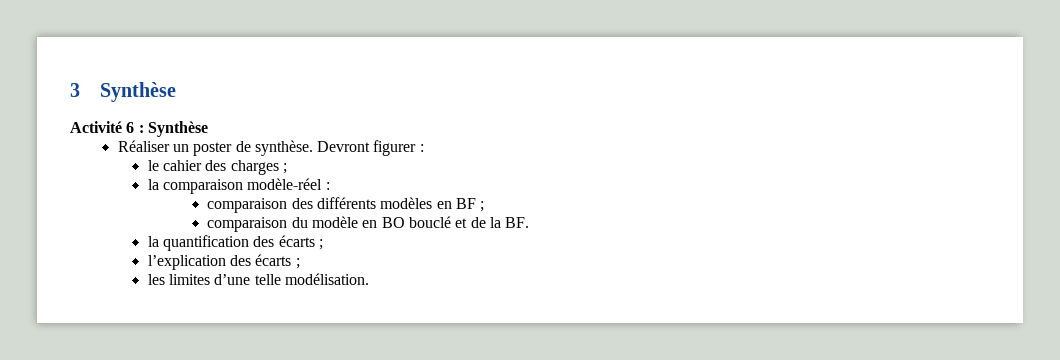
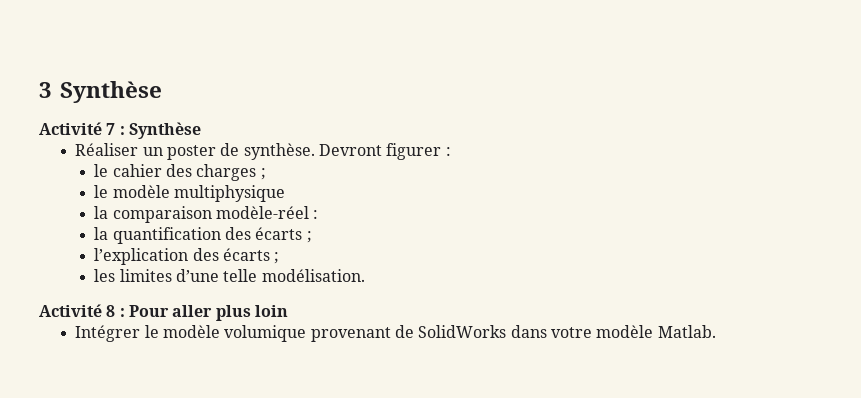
[126,122,135,133] 6 -> [106,123,116,135] 7
(287, 168) none -> [94,185,286,202] // le modèle multiphysique
[207,197,485,213] [207,216,530,232] // comparaison des différents modèles en BF ; // comparaison du modèle en BO bouclé et de la BF. -> (319, 214) none
(369, 279) none -> [39,304,288,321] [75,325,716,342] // Activité 8 : Pour aller plus loin // Intégrer le modèle volumique provenant de SolidWorks dans votre modèle Matlab.

